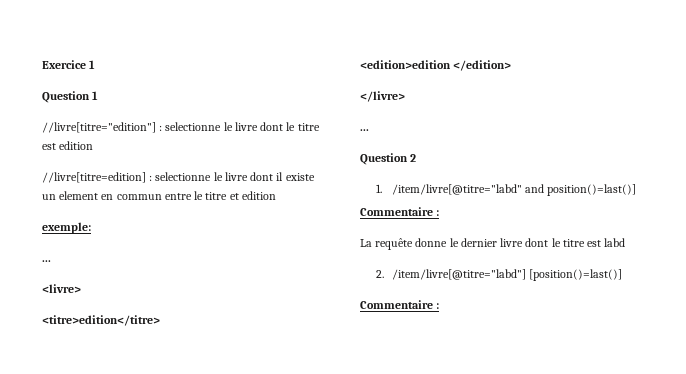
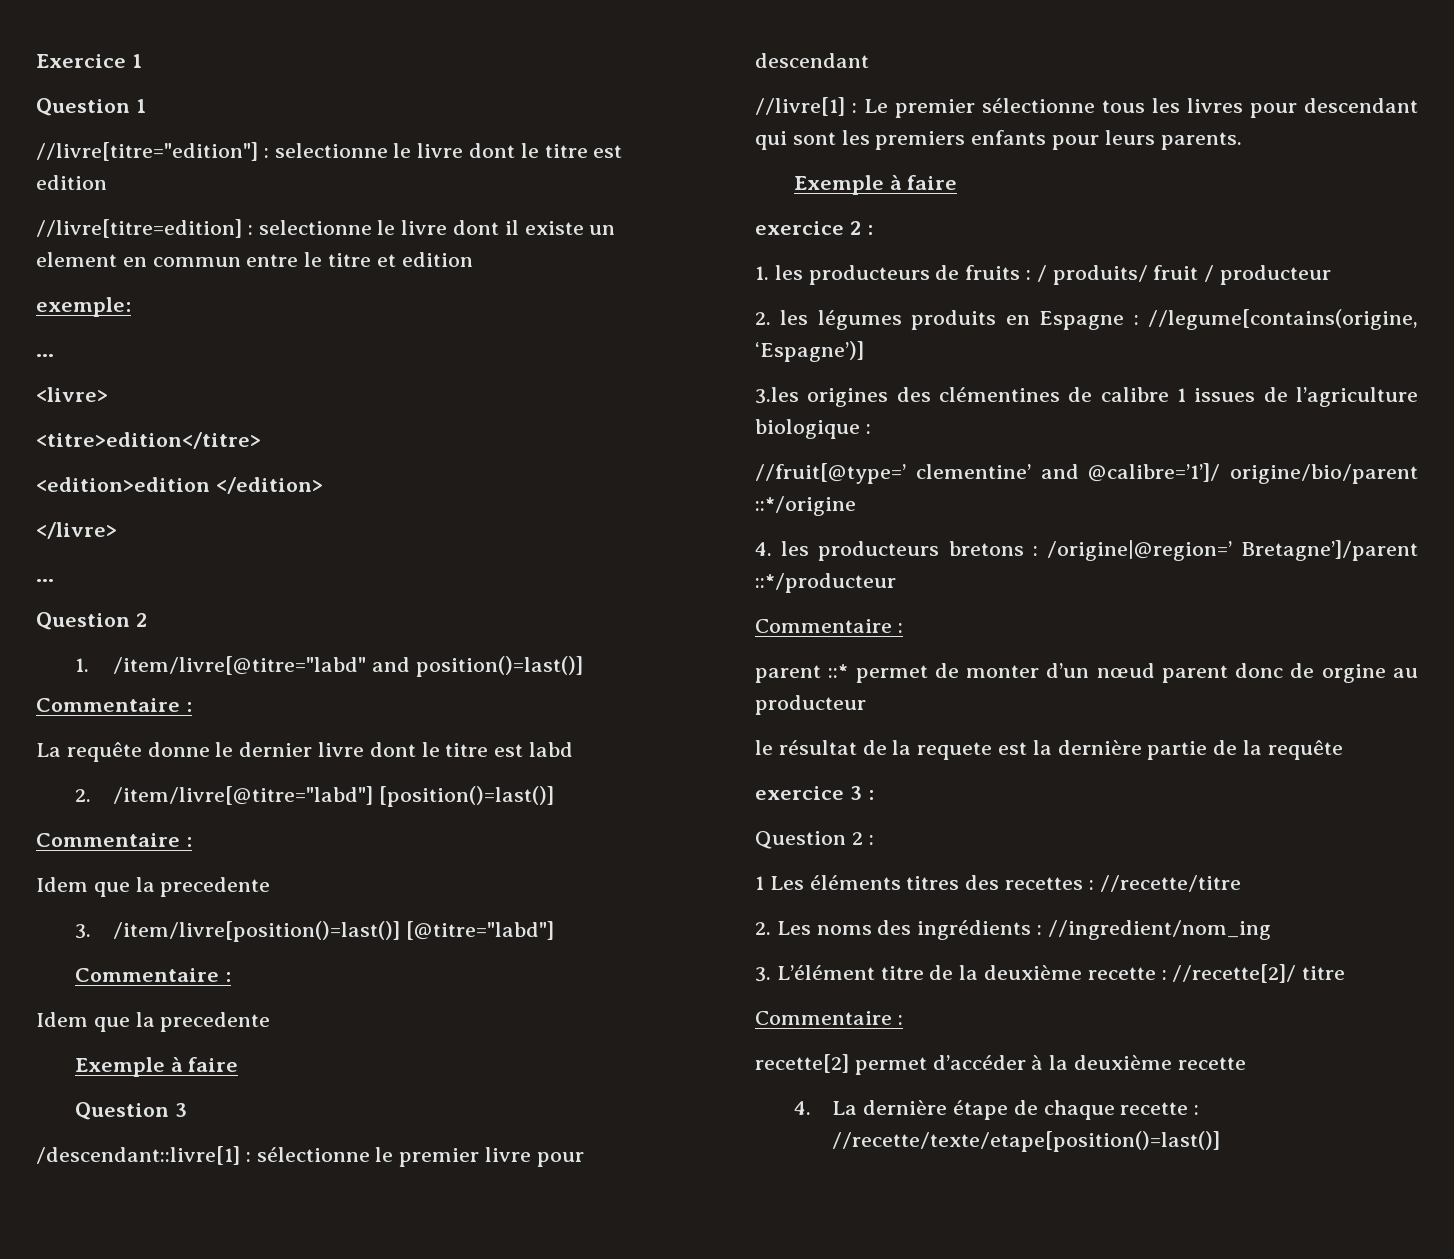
(440, 306) none -> [36,877,271,897] [74,921,555,942] [74,968,231,982] [36,1012,271,1032] [74,1057,239,1077] [74,1102,187,1120] [36,1146,584,1167] [755,53,869,68] [755,97,1418,118] [755,130,1242,150] [793,175,958,195] [755,221,873,235] [755,265,1332,285] [755,309,1419,330] [755,341,864,362] [755,387,1418,407] [755,419,871,439] [755,463,1418,484] [755,496,856,516] [755,540,1418,561] [755,573,896,593] [755,619,903,633] [755,663,1418,683] [755,695,866,715] [755,740,1343,760] [755,786,874,800] [755,831,874,849] [755,875,1241,892] [755,920,1271,940] [755,964,1346,983] [755,1011,903,1025] [755,1054,1246,1075] [793,1100,1200,1120] [832,1131,1221,1152] // Idem que la precedente // 3. /item/livre[position()=last()] [@titre="labd"] // Commentaire : // Idem que la precedente // Exemple à faire // Question 3 // /descendant::livre[1] : sélectionne le premier livre pour descendant // //livre[1] : Le premier sélectionne tous les livres pour descendant qui sont les premiers enfants pour leurs parents. // Exemple à faire // exercice 2 : // 1. les producteurs de fruits : / produits/ fruit / producteur // 2. les légumes produits en Espagne : //legume[contains(origine, ‘Espagne’)] // 3.les origines des clémentines de calibre 1 issues de l’agriculture biologique : // //fruit[@type=’ clementine’ and @calibre=’1’]/ origine/bio/parent ::*/origine // 4. les producteurs bretons : /origine|@region=’ Bretagne’]/parent ::*/producteur // Commentaire : // parent ::* permet de monter d’un nœud parent donc de orgine au producteur // le résultat de la requete est la dernière partie de la requête // exercice 3 : // Question 2 : // 1 Les éléments titres des recettes : //recette/titre // 2. Les noms des ingrédients : //ingredient/nom_ing // 3. L’élément titre de la deuxième recette : //recette[2]/ titre // Commentaire : // recette[2] permet d’accéder à la deuxième recette // 4. La dernière étape de chaque recette : //recette/texte/etape[position()=last()]

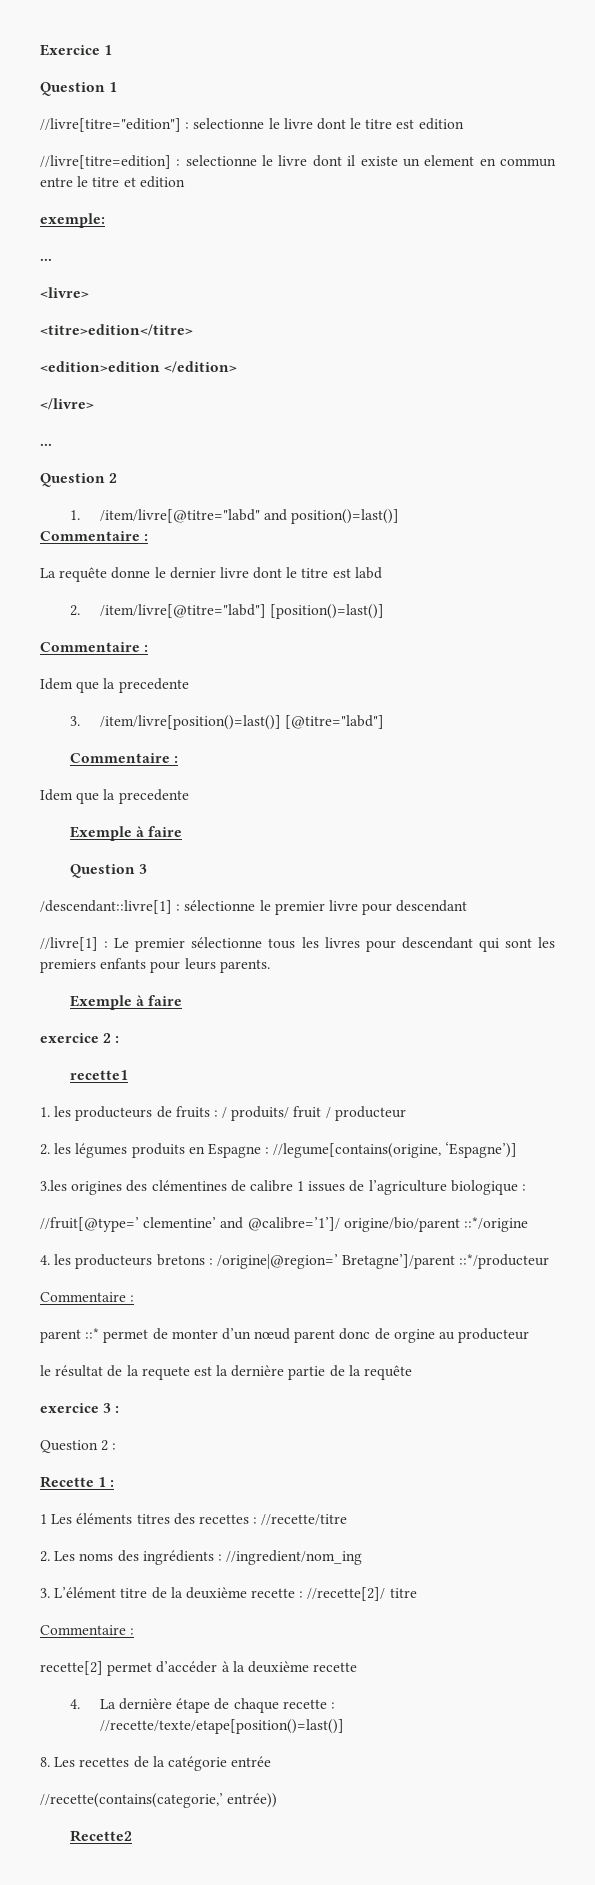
(873, 230) none -> [69,1070,128,1080] // recette1
(874, 840) none -> [40,1476,115,1488] // Recette 1 :
(1221, 1141) none -> [40,1756,272,1771] [40,1793,278,1808] [69,1830,132,1842] // 8. Les recettes de la catégorie entrée // //recette(contains(categorie,’ entrée)) // Recette2

